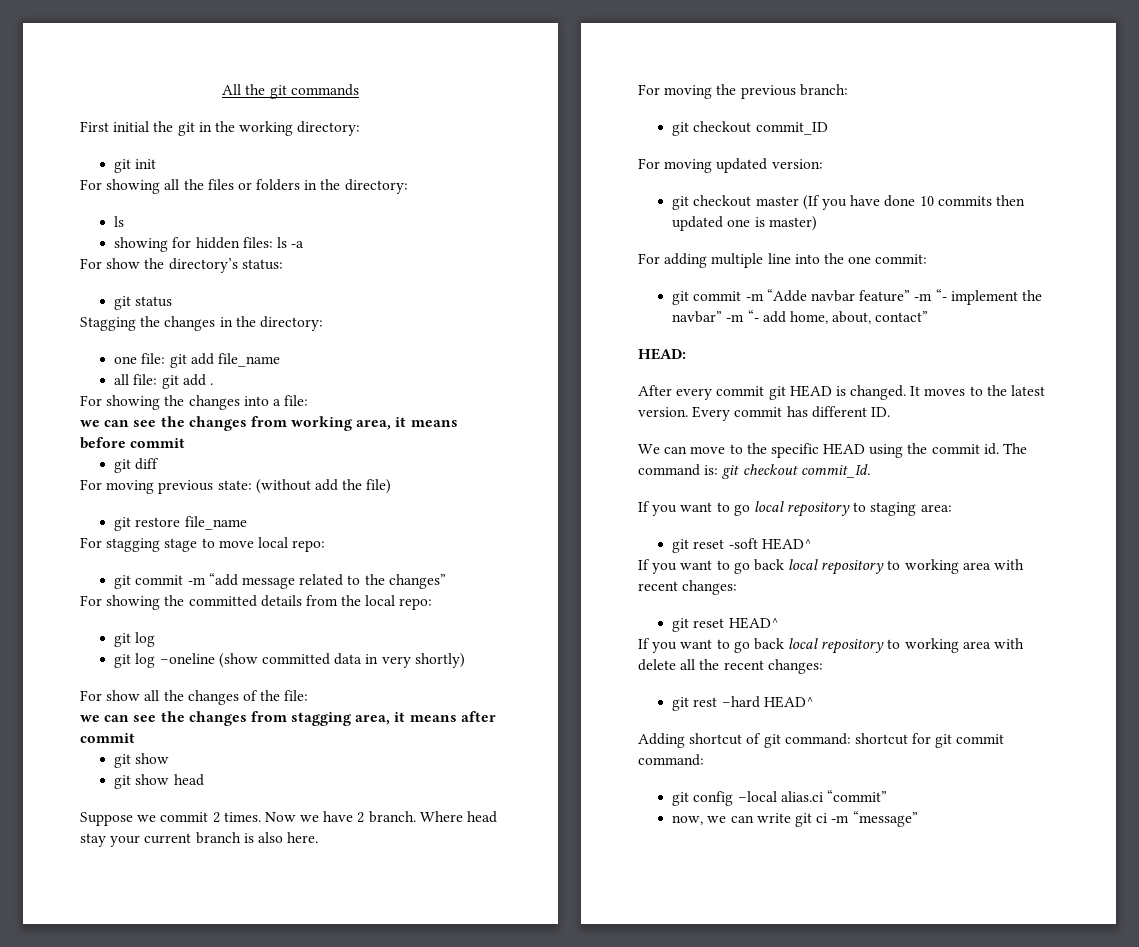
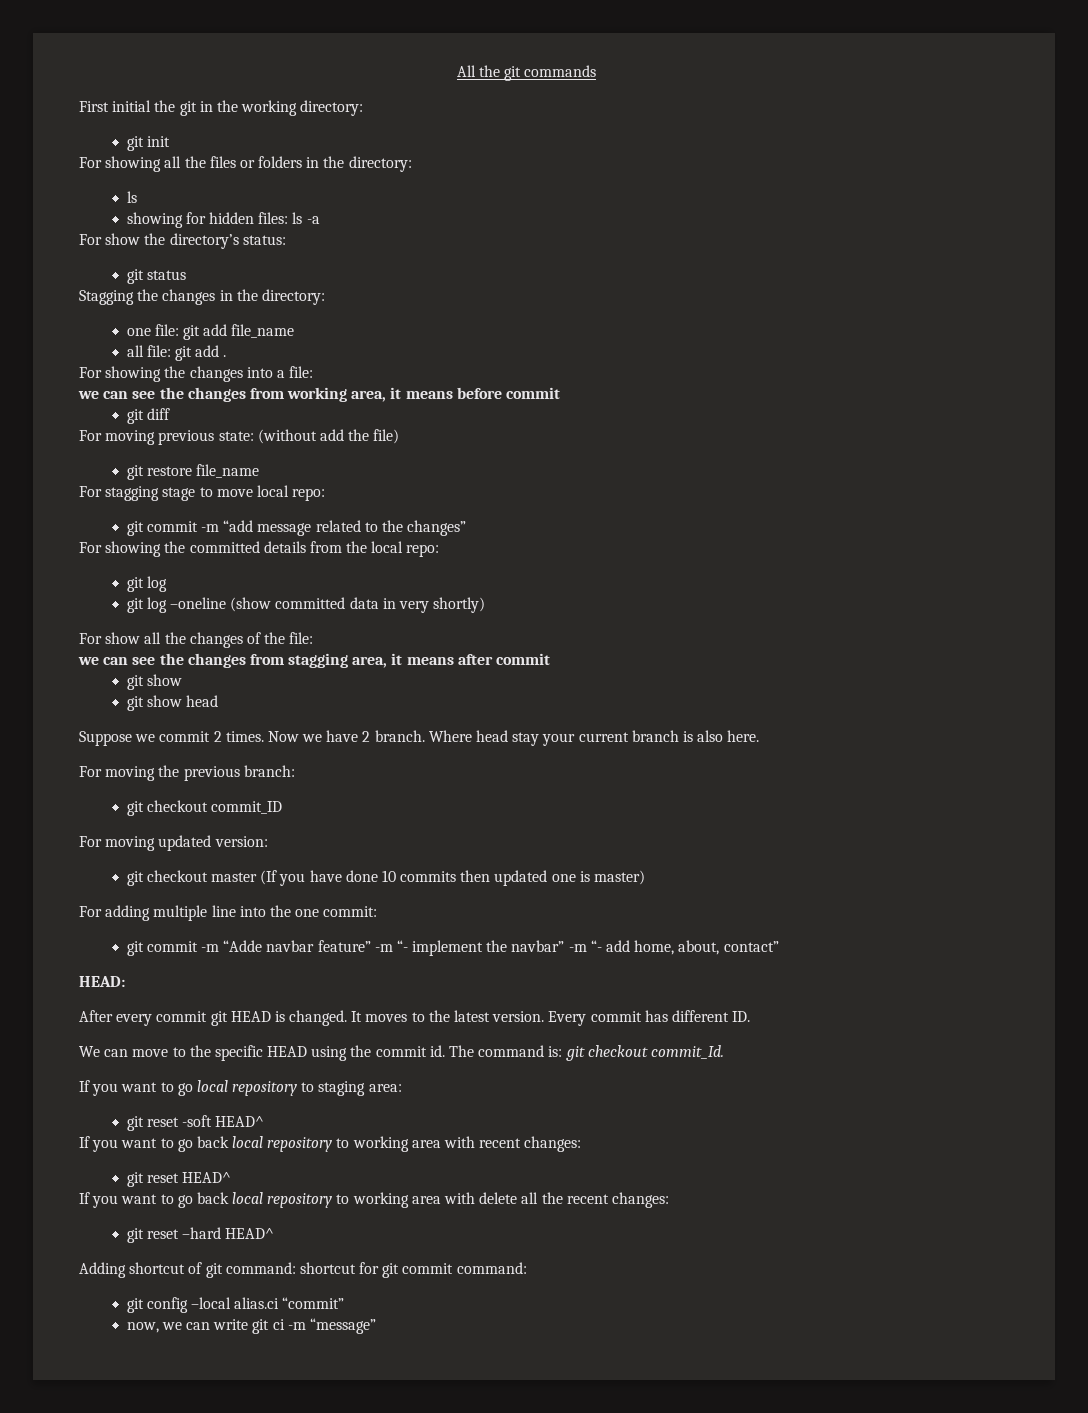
[693,697,718,707] rest -> [146,1229,179,1239] reset

